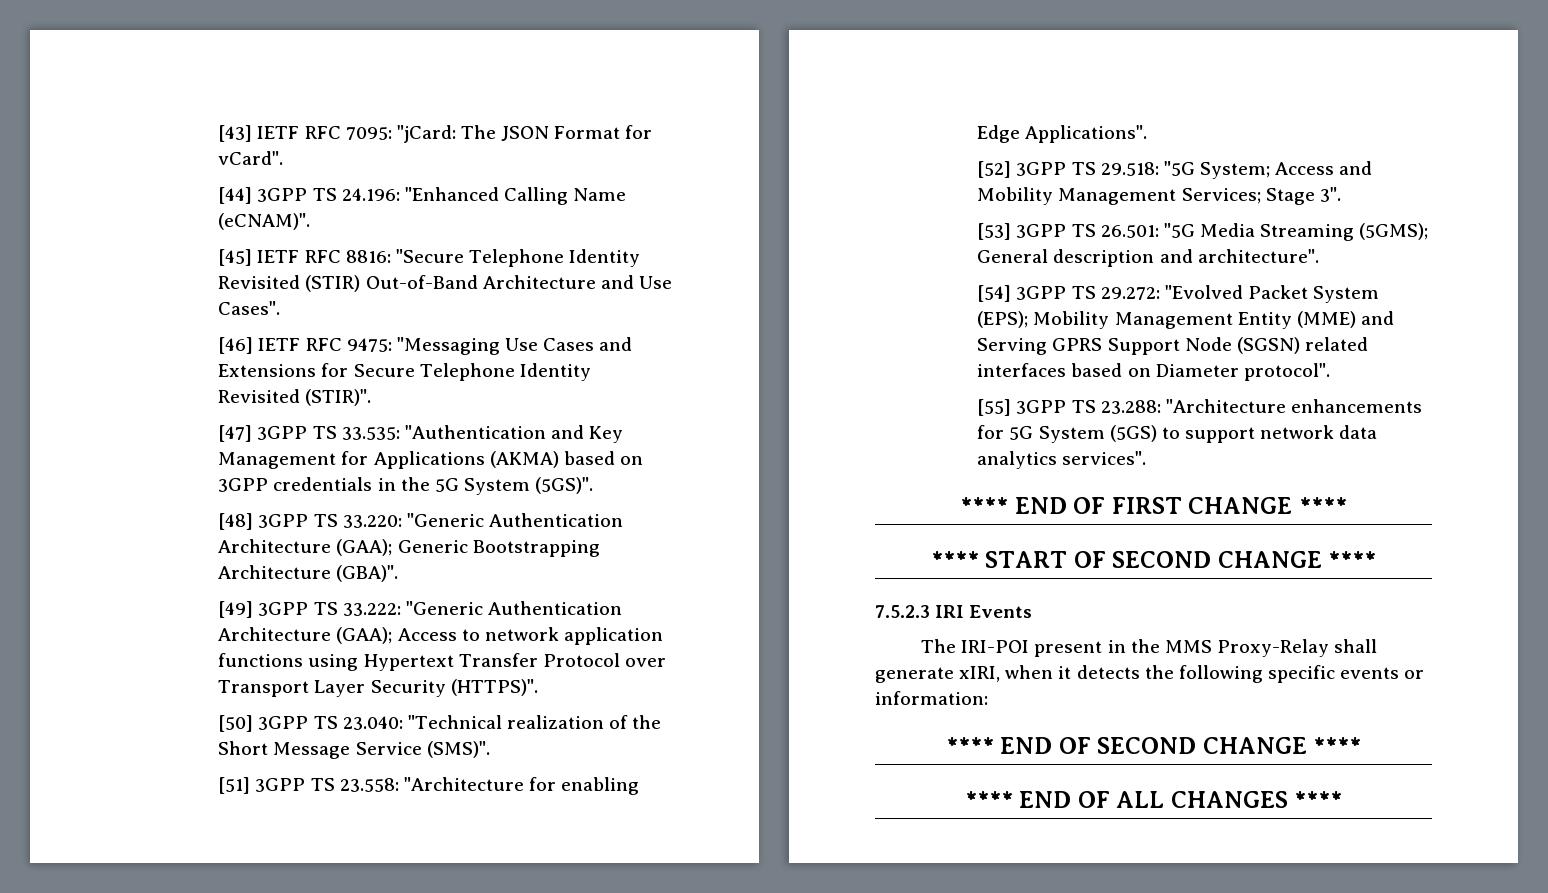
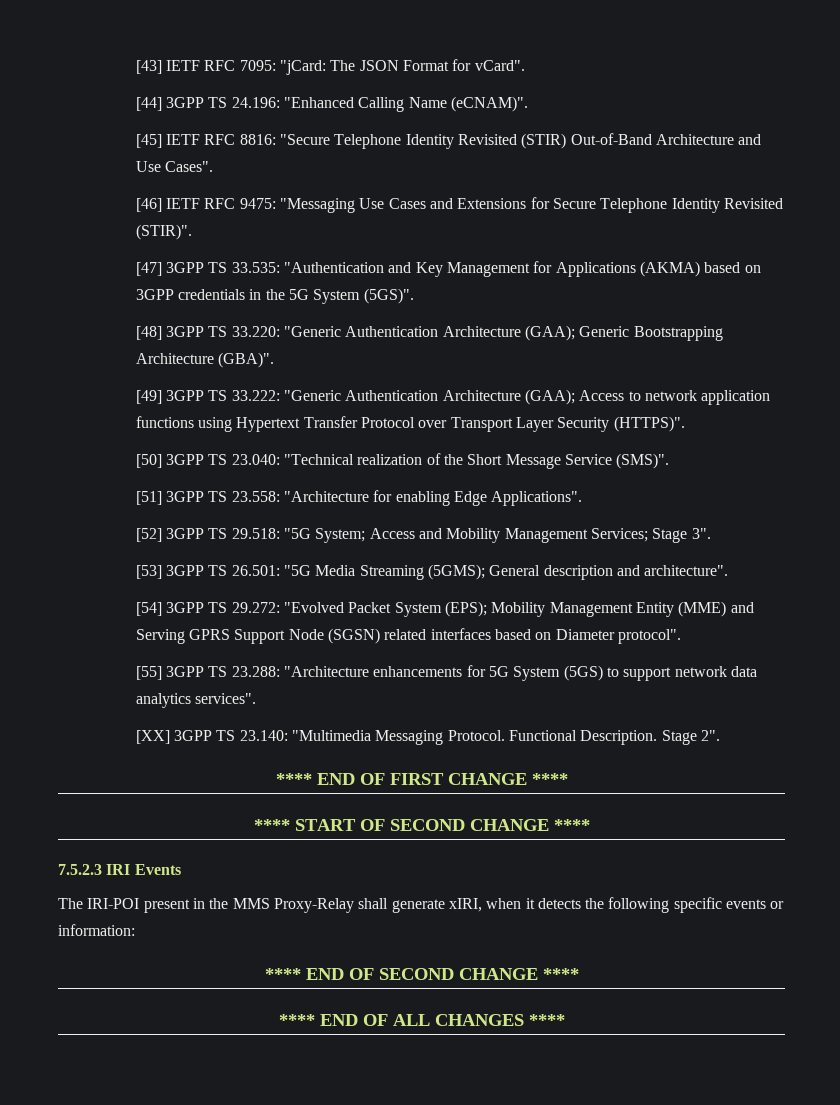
(1147, 458) none -> [135,730,720,745] // [XX] 3GPP TS 23.140: "Multimedia Messaging Protocol. Functional Description. Stage 2".

